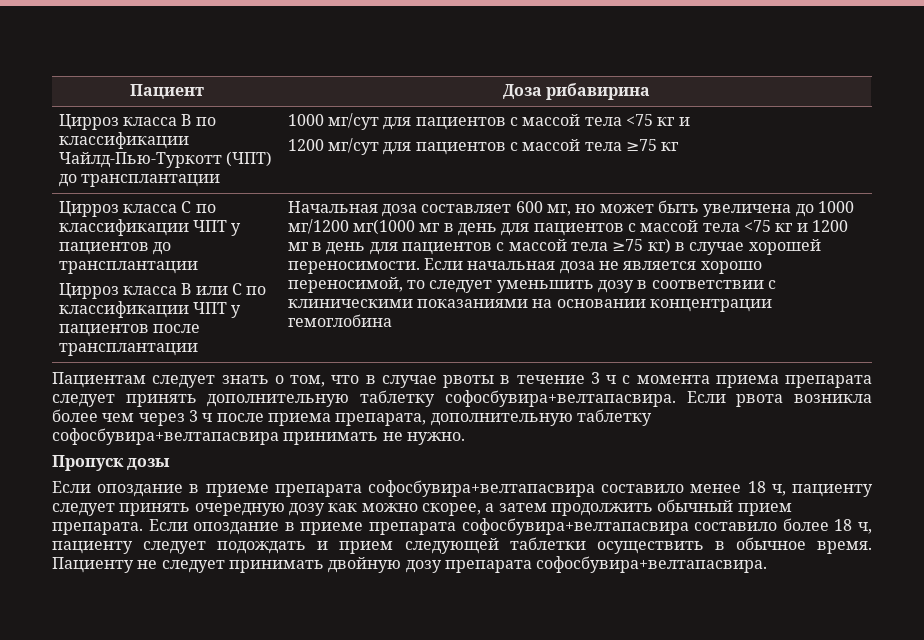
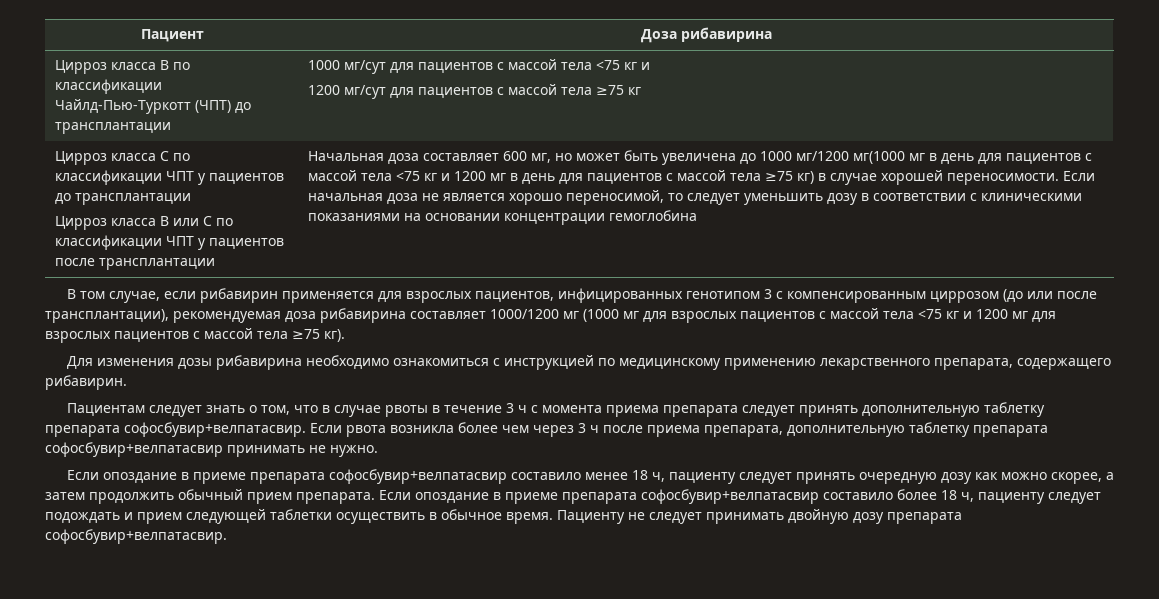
(392, 320) none -> [66,288,1097,303] [45,308,1056,323] [45,328,345,343] [66,355,1111,370] [45,375,127,390] // В том случае, если рибавирин применяется для взрослых пациентов, инфицированных генотипом 3 с компенсированным циррозом (до или после трансплантации), рекомендуемая доза рибавирина составляет 1000/1200 мг (1000 мг для взрослых пациентов с массой тела <75 кг и 1200 мг для взрослых пациентов с массой тела ≥75 кг). // Для изменения дозы рибавирина необходимо ознакомиться с инструкцией по медицинскому применению лекарственного препарата, содержащего рибавирин.
[444,390,676,407] софосбувира+велтапасвира. -> [45,422,306,437] препарата софосбувир+велпатасвир.
[52,428,279,445] софосбувира+велтапасвира -> [973,425,1048,437] [45,442,223,457] препарата софосбувир+велпатасвир
[52,455,171,471] [52,480,595,497] // Пропуск дозы // Если опоздание в приеме препарата софосбувира+велтапасвира -> [66,469,507,484] // Если опоздание в приеме препарата софосбувир+велпатасвир
[461,518,689,535] софосбувира+велтапасвира -> [641,489,819,504] софосбувир+велпатасвир
[536,556,768,573] софосбувира+велтапасвира. -> [45,529,227,544] софосбувир+велпатасвир.

